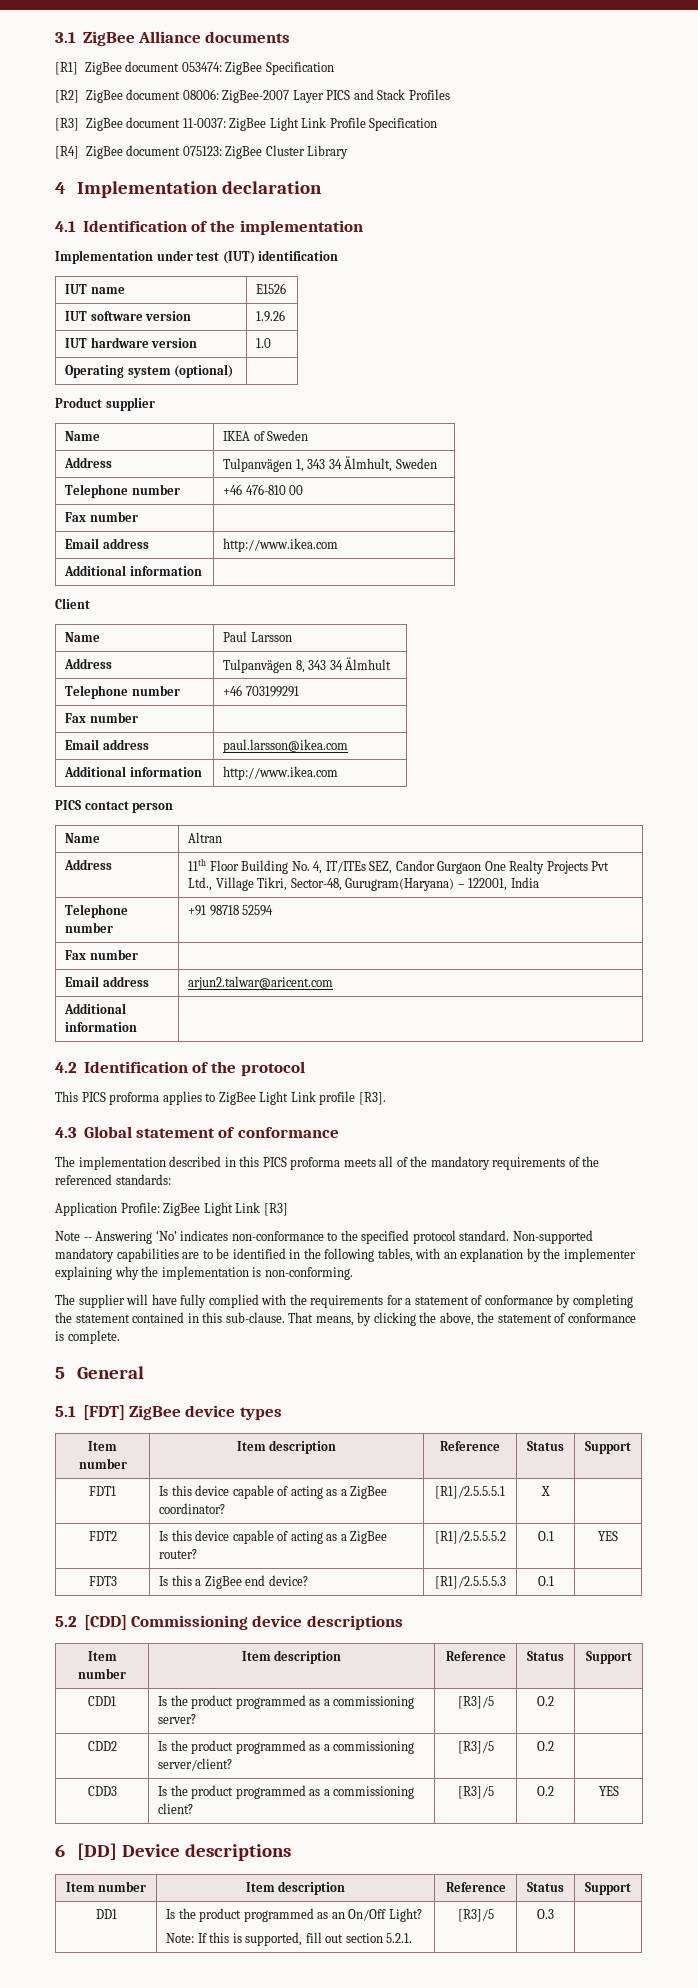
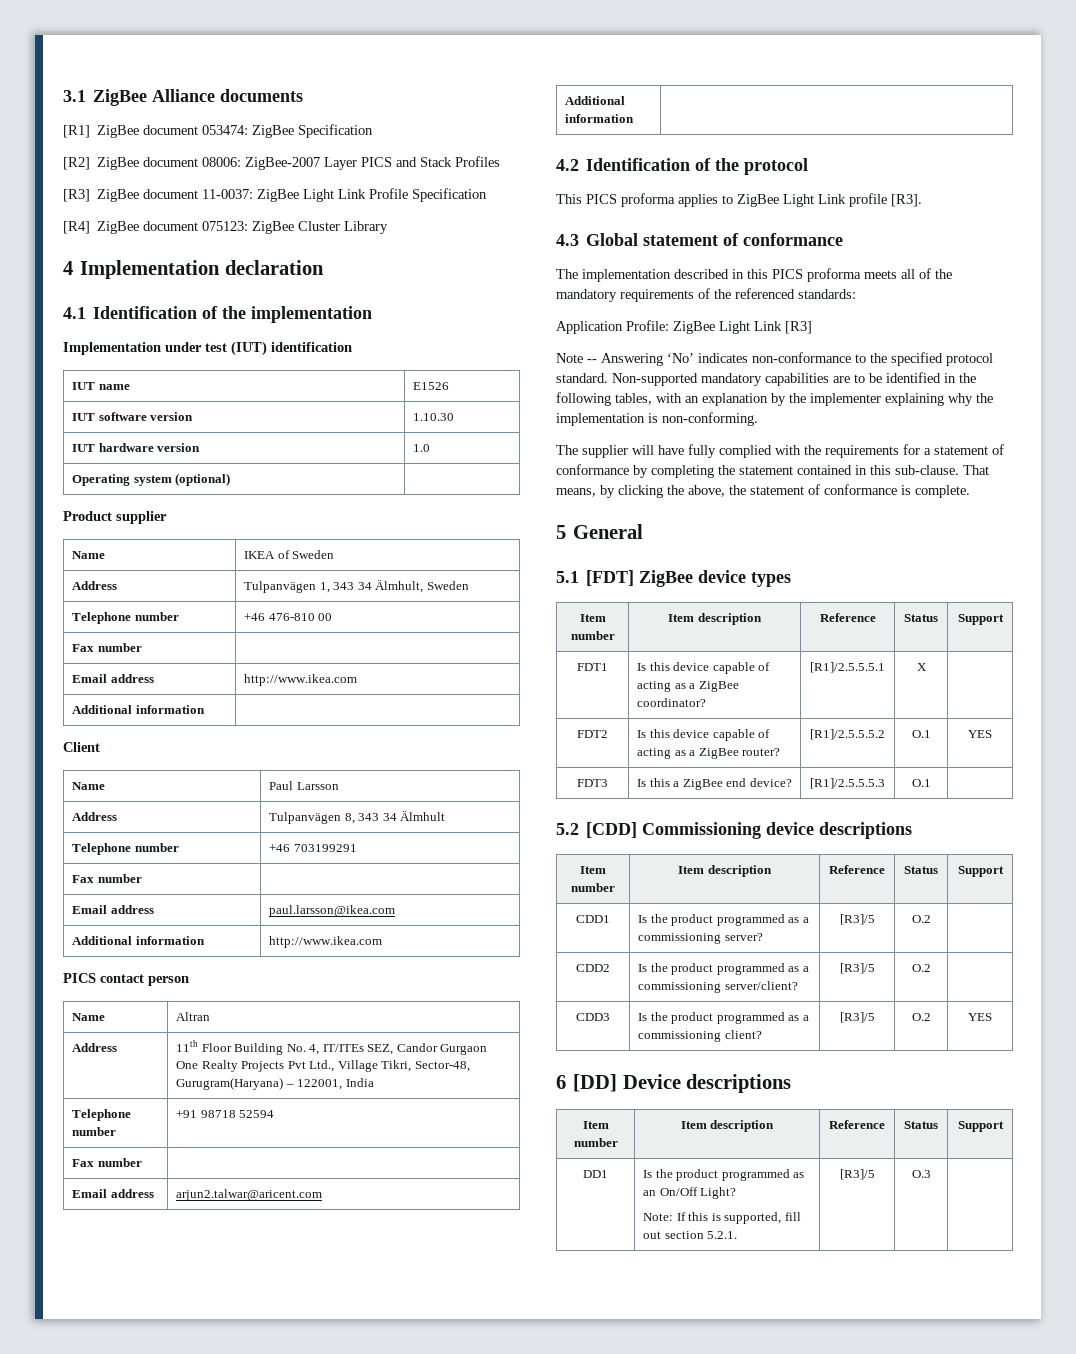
[256,310,286,322] 1.9.26 -> [413,413,455,421] 1.10.30

